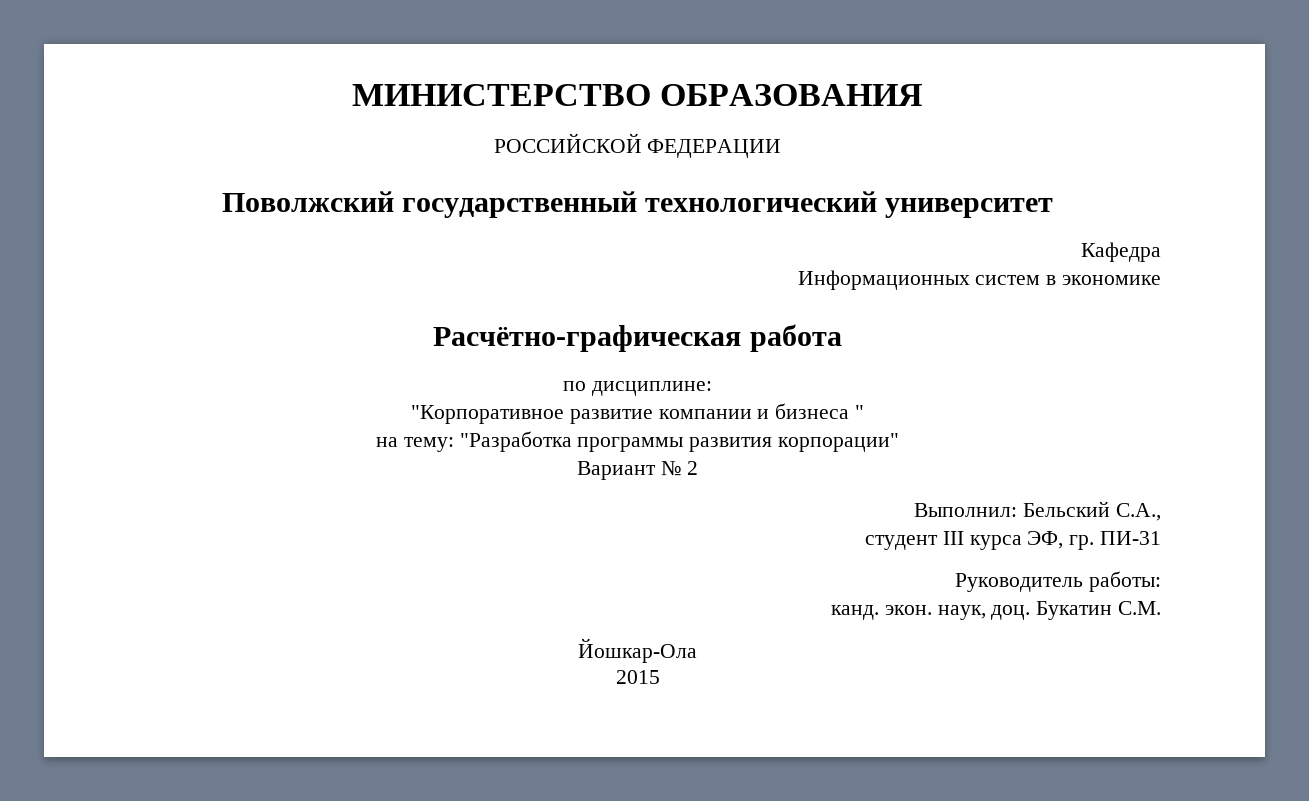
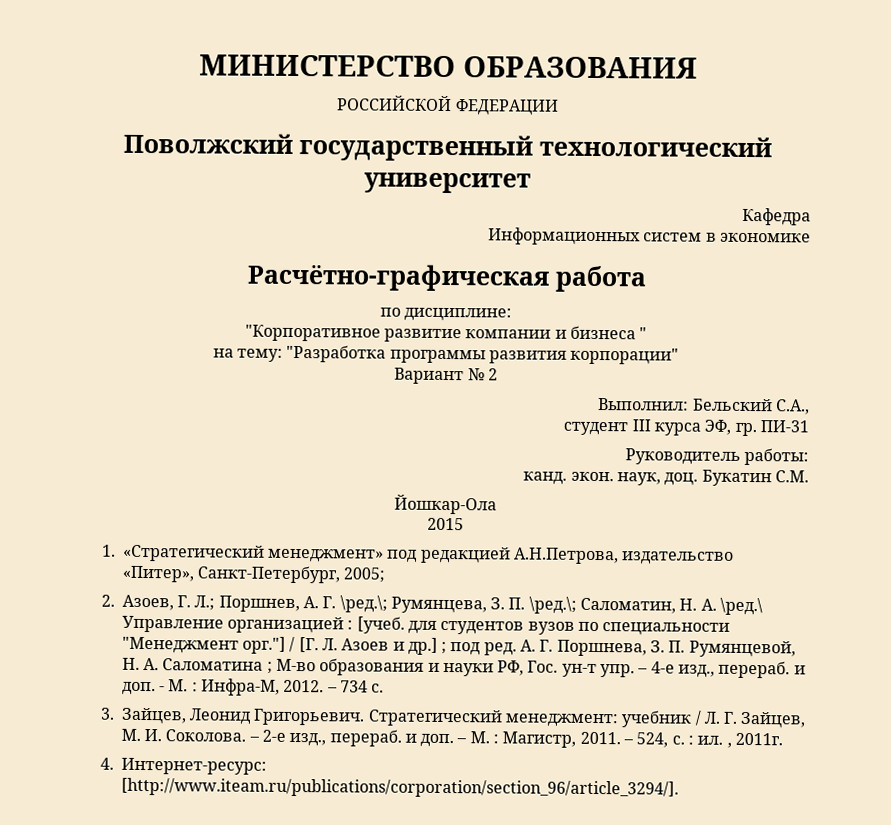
(660, 677) none -> [101,544,735,565] [121,565,386,584] [100,594,764,616] [121,615,731,636] [121,636,796,658] [121,657,806,679] [121,678,385,696] [99,707,807,729] [120,728,783,748] [99,757,267,775] [120,777,679,799] // 1. «Стратегический менеджмент» под редакцией А.Н.Петрова, издательство «Питер», Санкт-Петербург, 2005; // 2. Азоев, Г. Л.; Поршнев, А. Г. \ред.\; Румянцева, З. П. \ред.\; Саломатин, Н. А. \ред.\ Управление организацией : [учеб. для студентов вузов по специальности "Менеджмент орг."] / [Г. Л. Азоев и др.] ; под ред. А. Г. Поршнева, З. П. Румянцевой, Н. А. Саломатина ; М-во образования и науки РФ, Гос. ун-т упр. – 4-е изд., перераб. и доп. - М. : Инфра-М, 2012. – 734 с. // 3. Зайцев, Леонид Григорьевич. Стратегический менеджмент: учебник / Л. Г. Зайцев, М. И. Соколова. – 2-е изд., перераб. и доп. – М. : Магистр, 2011. – 524, с. : ил. , 2011г. // 4. Интернет-ресурс: [http://www.iteam.ru/publications/corporation/section_96/article_3294/].

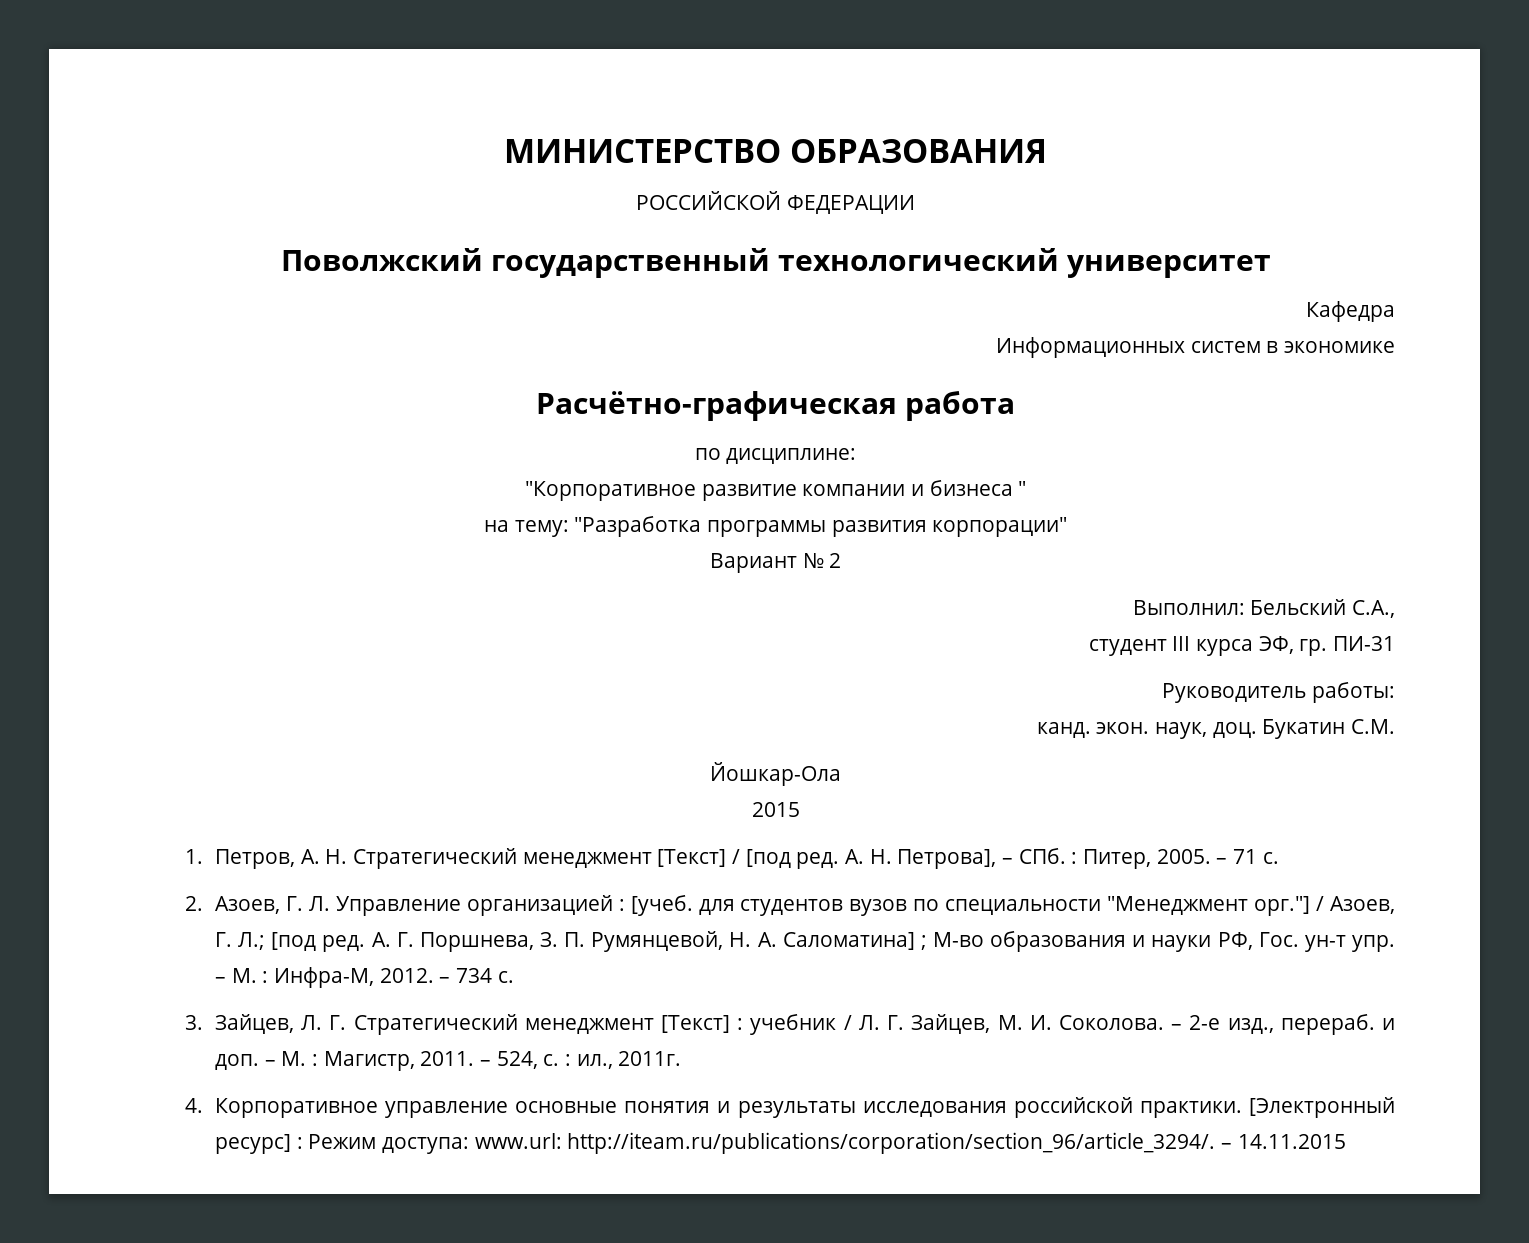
[122,544,735,565] [121,565,386,584] [100,594,764,616] «Стратегический менеджмент» под редакцией А.Н.Петрова, издательство «Питер», Санкт-Петербург, 2005; // 2. Азоев, Г. Л.; Поршнев, А. Г. \ред.\; Румянцева, З. П. \ред.\; Саломатин, Н. А. \ред.\ -> [214,848,1279,869] [185,896,330,914] Петров, А. Н. Стратегический менеджмент [Текст] / [под ред. А. Н. Петрова], – СПб. : Питер, 2005. – 71 с. // 2. Азоев, Г. Л.
[298,637,481,656] [Г. Л. Азоев и др.] ; под -> [1329,896,1395,914] [214,932,317,951] Азоев, Г. Л.; [под
[162,658,264,671] Саломатина -> [782,932,915,950] Саломатина]
[650,660,806,679] [121,681,165,696] 4-е изд., перераб. и доп. - -> (226, 980) none
[188,708,619,728] Леонид Григорьевич. Стратегический менеджмент: -> [301,1014,744,1035] Л. Г. Стратегический менеджмент [Текст] :
[697,735,732,748] ил. , -> [576,1054,613,1069] ил.,
[120,757,267,775] [120,777,679,799] Интернет-ресурс: [http://www.iteam.ru/publications/corporation/section_96/article_3294/]. -> [214,1097,1395,1118] [214,1132,1346,1154] Корпоративное управление основные понятия и результаты исследования российской практики. [Электронный ресурс] : Режим доступа: www.url: http://iteam.ru/publications/corporation/section_96/article_3294/. – 14.11.2015

